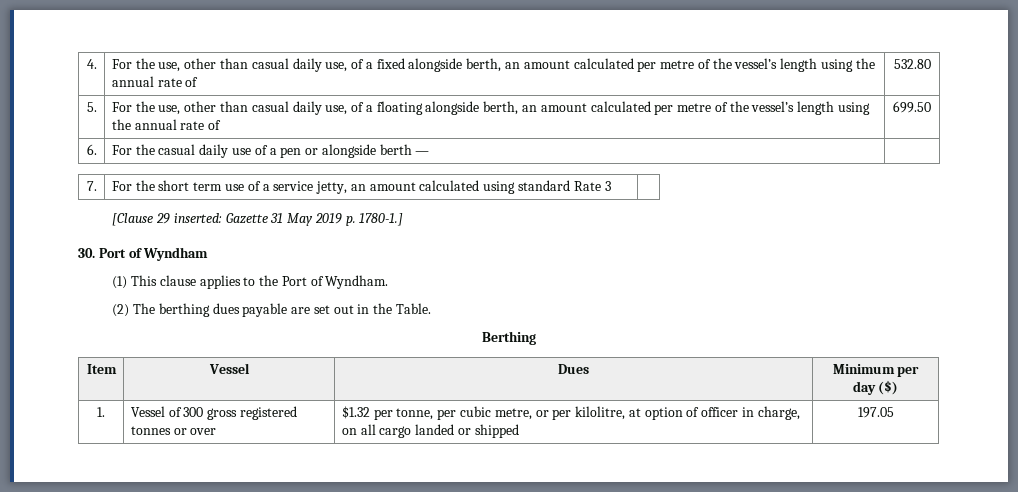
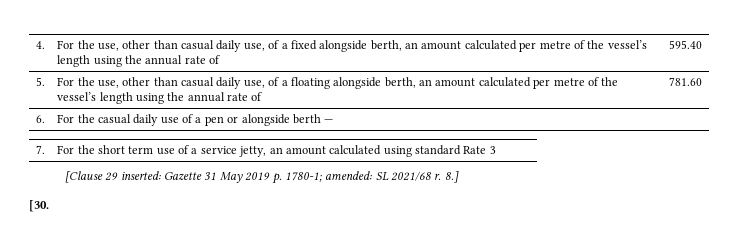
[893,59,931,69] 532.80 -> [668,40,702,49] 595.40
[893,101,931,113] 699.50 -> [668,77,702,86] 781.60
[359,213,404,226] [78,247,209,261] [112,275,389,289] [112,303,432,317] [482,331,536,345] [86,364,117,374] [208,363,250,374] [558,364,589,374] [832,364,920,377] [852,380,899,395] [97,407,105,417] [130,406,297,420] [130,426,217,435] [341,406,800,420] [341,424,519,438] [857,407,894,418] 1780-1.] // 30. Port of Wyndham // (1) This clause applies to the Port of Wyndham. // (2) The berthing dues payable are set out in the Table. // Berthing // Item | Vessel | Dues | Minimum per day ($) // 1. | Vessel of 300 gross registered tonnes or over | $1.32 per tonne, per cubic metre, or per kilolitre, at option of officer in charge, on all cargo landed or shipped | 197.05 -> [284,171,459,183] [29,200,49,212] 1780-1; amended: SL 2021/68 r. 8.] // [30.

